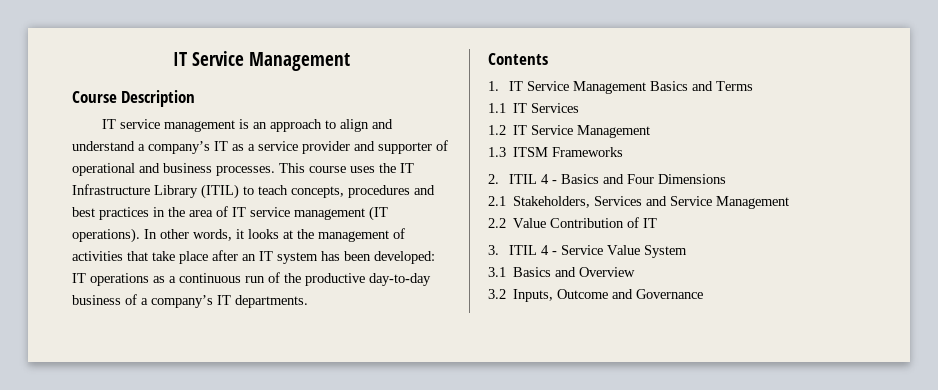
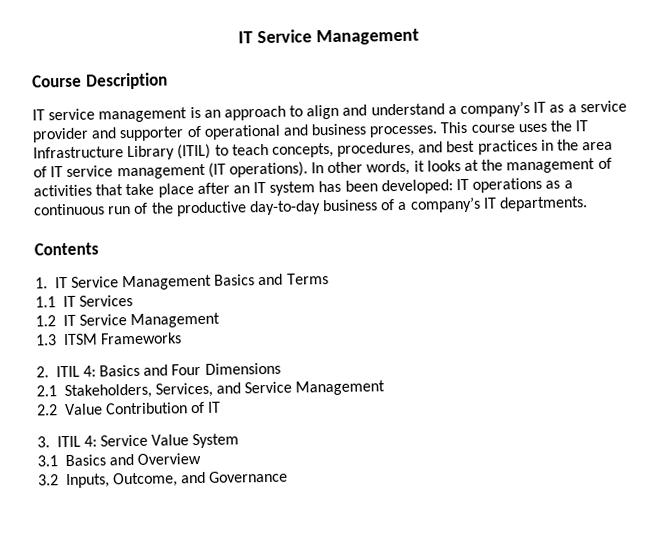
[348,185,410,198] procedures -> [337,141,416,157] procedures,
[540,174,557,184] 4 - -> [82,365,96,377] 4:
[594,196,643,206] Services -> [154,382,213,398] Services,
[540,245,557,255] 4 - -> [83,435,97,447] 4:
[557,289,609,299] Outcome -> [112,472,178,488] Outcome,

